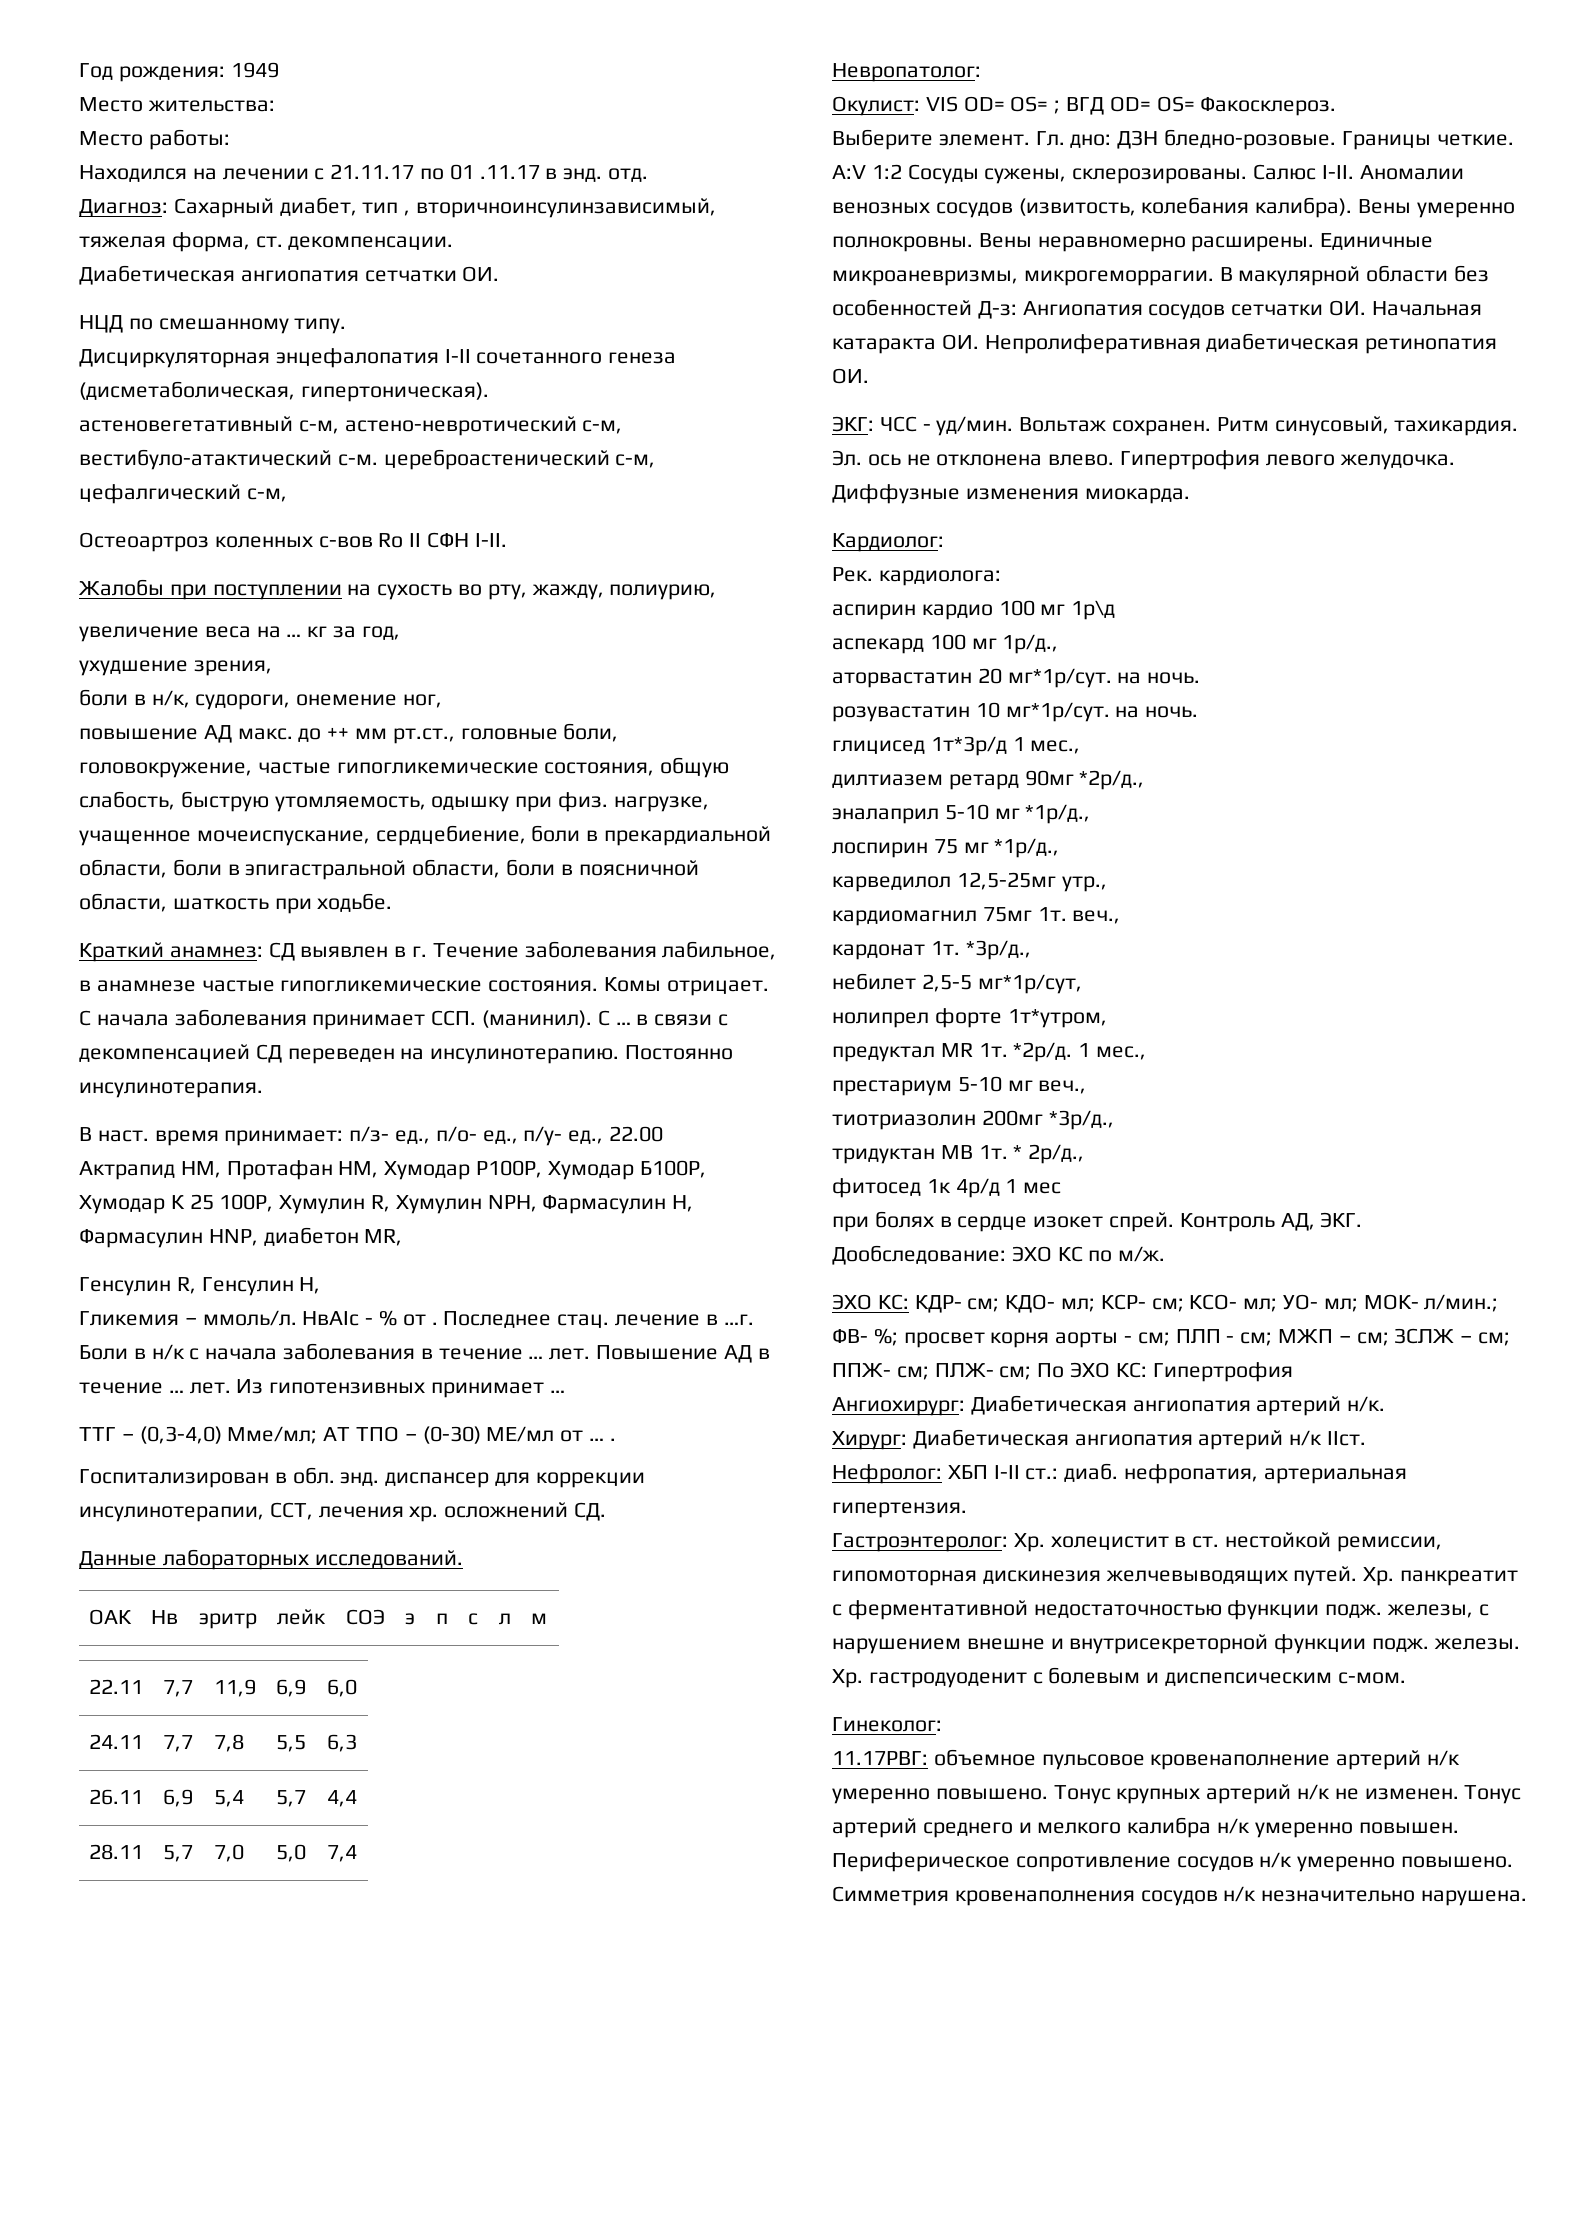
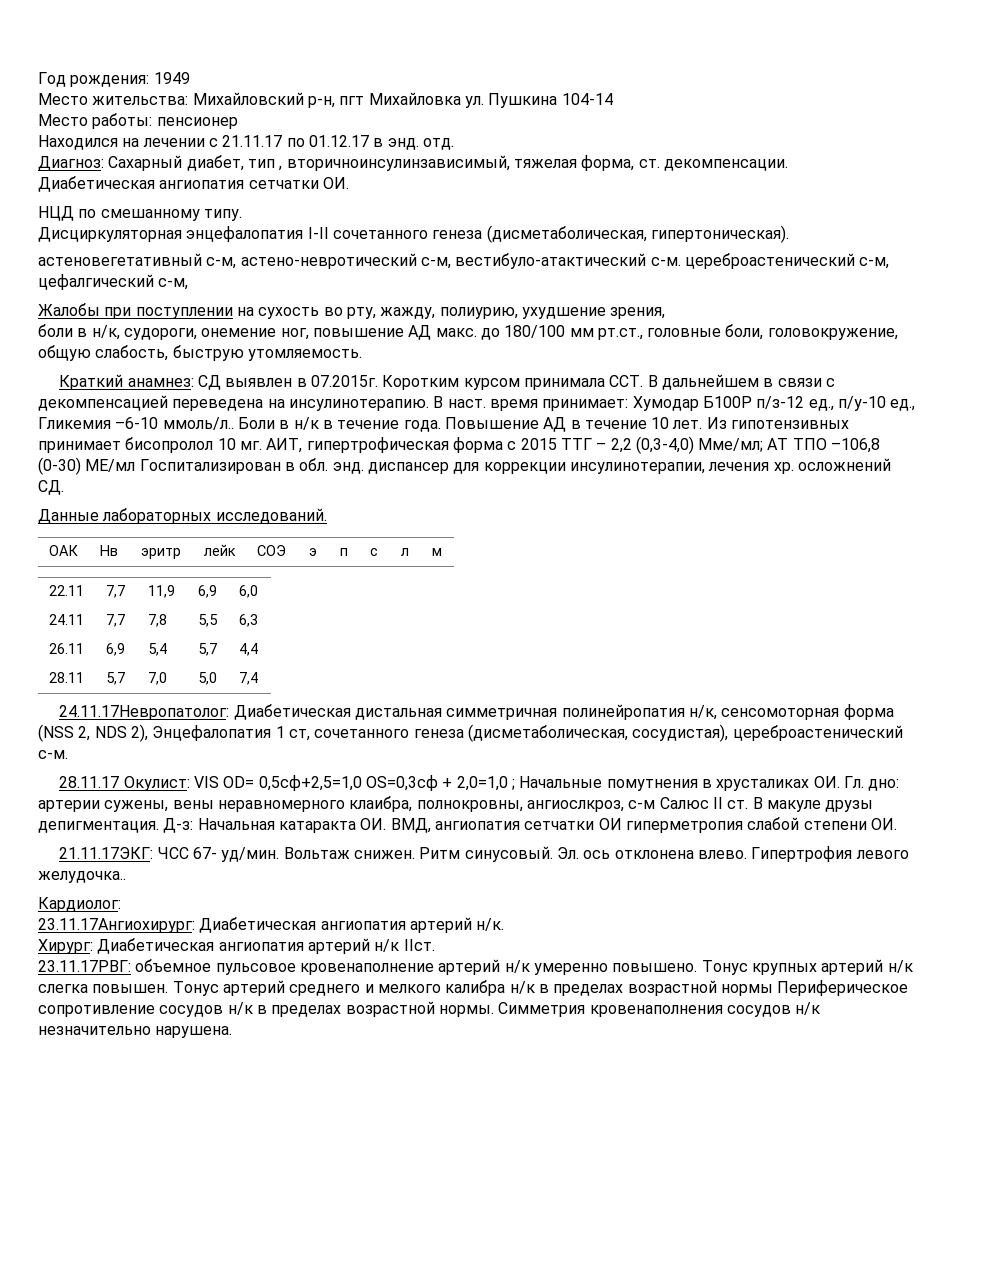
(275, 106) none -> [192,92,613,108] Михайловский р-н, пгт Михайловка ул. Пушкина 104-14
(230, 139) none -> [156,117,238,129] пенсионер
[449,164,540,180] 01 .11.17 -> [308,135,369,147] 01.12.17
[79,532,507,552] // Остеоартроз коленных с-вов Rо II СФН I-II. -> (189, 284) none
[79,626,400,642] // увеличение веса на … кг за год, // -> (518, 313) none
(443, 701) // -> (309, 334) none
[327,727,350,739] ++ -> [504,325,566,338] 180/100
[257,757,730,778] [79,791,709,812] [79,825,772,846] [79,859,699,880] [79,893,393,914] частые гипогликемические состояния, общую слабость, быструю утомляемость, одышку при физ. нагрузке, учащенное мочеиспускание, сердцебиение, боли в прекардиальной области, боли в эпигастральной области, боли в поясничной области, шаткость при ходьбе. -> [38,345,362,361] общую слабость, быструю утомляемость.
[412,941,777,960] [79,977,769,996] [79,1009,729,1030] [79,1044,734,1064] [79,1082,263,1098] [79,1126,664,1146] [79,1160,706,1180] [79,1194,694,1214] [79,1227,403,1248] [79,1277,321,1296] [79,1310,754,1328] [79,1343,591,1360] г. Течение заболевания лабильное, в анамнезе частые гипогликемические состояния. Комы отрицает. С начала заболевания принимает ССП. (манинил). С … в связи с декомпенсацией СД переведен на инсулинотерапию. Постоянно инсулинотерапия. // В наст. время принимает: п/з- ед., п/о- ед., п/у- ед., 22.00 // Актрапид НМ, Протафан НМ, Хумодар Р100Р, Хумодар Б100Р, Хумодар К 25 100Р, Хумулин R, Хумулин NРН, Фармасулин Н, Фармасулин НNР, диабетон МR, // Генсулин R, Генсулин Н, // Гликемия – ммоль/л. НвАIс - % от . Последнее стац. лечение в …г. Боли в н/к с начала заболевания в течение … лет. -> [311,374,835,390] [38,395,916,411] [38,417,441,432] 07.2015г. Коротким курсом принимала ССТ. В дальнейшем в связи с декомпенсацией переведена на инсулинотерапию. В наст. время принимает: Хумодар Б100Р п/з-12 ед., п/у-10 ед., Гликемия –6-10 ммоль/л.. Боли в н/к в течение года.
[168,1390,184,1393] … -> [651,417,670,429] 10
[549,1390,565,1393] … // -> [125,437,557,453] бисопролол 10 мг. АИТ, гипертрофическая форма с 2015
(134, 1437) none -> [610,438,632,453] 2,2
[404,1434,417,1441] – -> [831,438,881,453] –106,8
[560,1430,616,1442] от … . // -> (136, 465) none
[269,1502,313,1520] ССТ, -> (705, 468) none
[832,63,981,82] [832,96,1337,116] [832,129,1514,150] [832,164,1464,184] [832,197,1515,218] [832,233,1434,252] [832,265,1490,286] [832,299,1482,320] [832,333,1498,354] [832,368,869,384] [832,416,1519,436] Невропатолог: // Окулист: VIS OD= OS= ; ВГД OD= OS= Факосклероз. // Выберите элемент. Гл. дно: ДЗН бледно-розовые. Границы четкие. А:V 1:2 Сосуды сужены, склерозированы. Салюс I-II. Аномалии венозных сосудов (извитость, колебания калибра). Вены умеренно полнокровны. Вены неравномерно расширены. Единичные микроаневризмы, микрогеморрагии. В макулярной области без особенностей Д-з: Ангиопатия сосудов сетчатки ОИ. Начальная катаракта ОИ. Непролиферативная диабетическая ретинопатия ОИ. // ЭКГ: ЧСС - уд/мин. Вольтаж сохранен. Ритм синусовый, тахикардия. -> [59,704,894,720] [38,724,903,742] [38,750,68,759] [59,775,900,791] [38,796,874,812] [38,817,897,833] [59,846,553,862] 24.11.17Невропатолог: Диабетическая дистальная симметричная полинейропатия н/к, сенсомоторная форма (NSS 2, NDS 2), Энцефалопатия 1 ст, сочетанного генеза (дисметаболическая, сосудистая), цереброастенический с-м. // 28.11.17 Окулист: VIS OD= 0,5сф+2,5=1,0 OS=0,3сф + 2,0=1,0 ; Начальные помутнения в хрусталиках ОИ. Гл. дно: артерии сужены, вены неравномерного клаибра, полнокровны, ангиослкроз, с-м Салюс II ст. В макуле друзы депигментация. Д-з: Начальная катаракта ОИ. ВМД, ангиопатия сетчатки ОИ гиперметропия слабой степени ОИ. // 21.11.17ЭКГ: ЧСС 67- уд/мин. Вольтаж снижен. Ритм синусовый.
[906,454,931,466] не -> (611, 854) none
[1339,454,1455,470] [832,484,1190,504] [832,533,944,552] [832,567,1001,586] [832,600,1116,620] [832,634,1059,654] [832,668,1201,688] [832,702,1199,722] [832,736,1081,756] [832,770,1145,790] [832,804,1091,824] [832,838,1060,858] [832,872,1107,892] [832,907,1121,926] [832,940,1031,960] [832,973,1082,994] [832,1008,1107,1028] [832,1042,1147,1062] [832,1076,1087,1096] [832,1110,1114,1130] [832,1144,1085,1164] [832,1178,1062,1198] [832,1211,1363,1232] [832,1245,1166,1265] [832,1294,1499,1313] [832,1328,1511,1348] [832,1362,1293,1382] [832,1397,965,1416] желудочка. Диффузные изменения миокарда. // Кардиолог: // Рек. кардиолога: // аспирин кардио 100 мг 1р\д // аспекард 100 мг 1р/д., // аторвастатин 20 мг*1р/сут. на ночь. // розувастатин 10 мг*1р/сут. на ночь. // глицисед 1т*3р/д 1 мес., // дилтиазем ретард 90мг *2р/д., // эналаприл 5-10 мг *1р/д., // лоспирин 75 мг *1р/д., // карведилол 12,5-25мг утр., // кардиомагнил 75мг 1т. веч., // кардонат 1т. *3р/д., // небилет 2,5-5 мг*1р/сут, // нолипрел форте 1т*утром, // предуктал МR 1т. *2р/д. 1 мес., // престариум 5-10 мг веч., // тиотриазолин 200мг *3р/д., // тридуктан МВ 1т. * 2р/д., // фитосед 1к 4р/д 1 мес // при болях в сердце изокет спрей. Контроль АД, ЭКГ. Дообследование: ЭХО КС по м/ж. // ЭХО КС: КДР- см; КДО- мл; КСР- см; КСО- мл; УО- мл; МОК- л/мин.; ФВ- %; просвет корня аорты - см; ПЛП - см; МЖП – см; ЗСЛЖ – см; ППЖ- см; ПЛЖ- см; По ЭХО КС: Гипертрофия // Ангиохирург: -> [38,871,126,883] [38,897,121,912] [38,918,195,933] желудочка.. // Кардиолог: // 23.11.17Ангиохирург:
[832,1463,1407,1484] [832,1502,967,1518] [832,1532,1442,1552] [832,1566,1519,1586] [832,1600,1489,1620] [832,1634,1520,1654] [832,1667,1406,1688] [832,1717,942,1732] [832,1751,928,1765] Нефролог: ХБП I-II ст.: диаб. нефропатия, артериальная гипертензия. // Гастроэнтеролог: Хр. холецистит в ст. нестойкой ремиссии, гипомоторная дискинезия желчевыводящих путей. Хр. панкреатит с ферментативной недостаточностью функции подж. железы, с нарушением внешне и внутрисекреторной функции подж. железы. Хр. гастродуоденит с болевым и диспепсическим с-мом. // Гинеколог: // 11.17РВГ: -> [38,960,131,972] 23.11.17РВГ:
[1334,1788,1459,1800] не изменен. -> [38,984,169,993] слегка повышен.
[1254,1822,1459,1838] [832,1852,1514,1872] умеренно повышен. Периферическое сопротивление сосудов н/к умеренно повышено. -> [538,980,909,996] [38,1001,494,1017] в пределах возрастной нормы Периферическое сопротивление сосудов н/к в пределах возрастной нормы.

